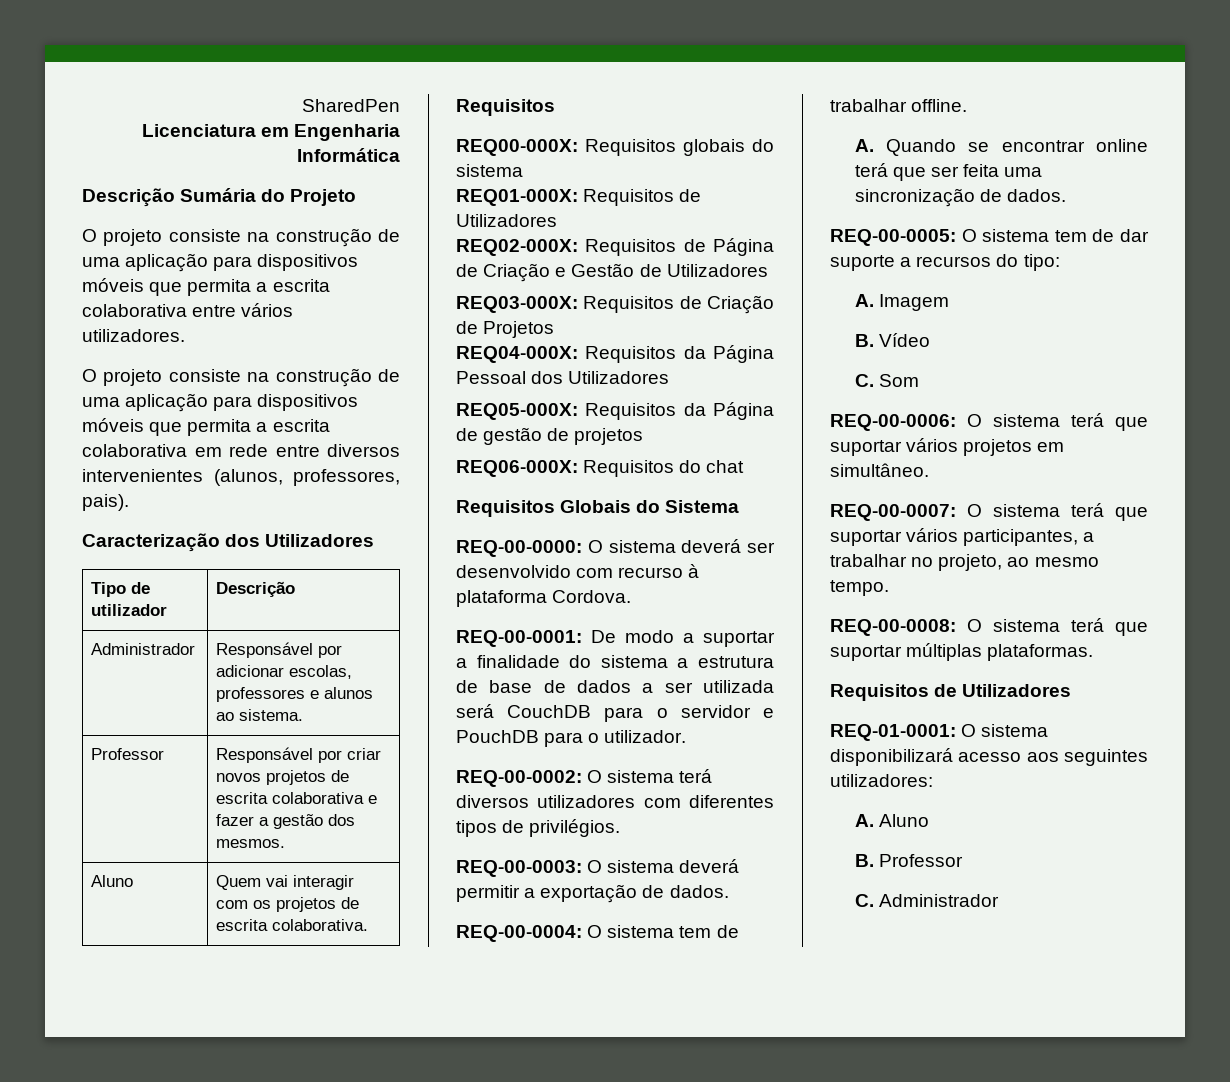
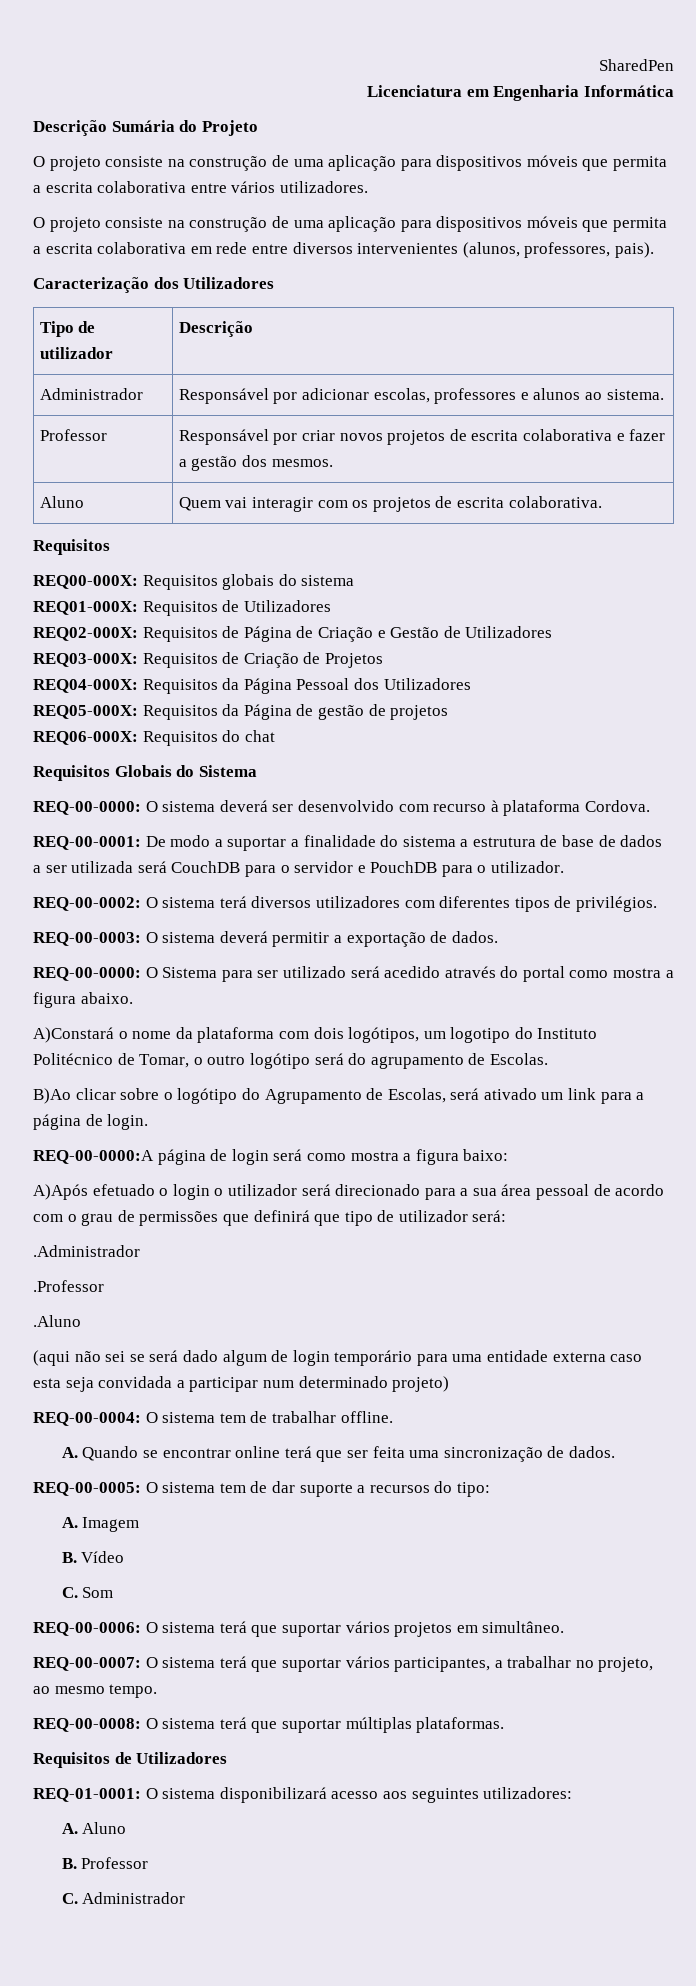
(729, 891) none -> [33,966,674,982] [33,992,133,1008] [33,1027,598,1043] [33,1053,548,1069] [33,1088,645,1104] [33,1114,149,1130] [33,1149,509,1165] [33,1184,665,1200] [33,1210,507,1226] [33,1245,140,1257] [33,1280,104,1292] [33,1315,81,1327] [33,1350,643,1366] [33,1376,450,1392] // REQ-00-0000: O Sistema para ser utilizado será acedido através do portal como mostra a figura abaixo. // A)Constará o nome da plataforma com dois logótipos, um logotipo do Instituto Politécnico de Tomar, o outro logótipo será do agrupamento de Escolas. // B)Ao clicar sobre o logótipo do Agrupamento de Escolas, será ativado um link para a página de login. // REQ-00-0000:A página de login será como mostra a figura baixo: // A)Após efetuado o login o utilizador será direcionado para a sua área pessoal de acordo com o grau de permissões que definirá que tipo de utilizador será: // .Administrador // .Professor // .Aluno // (aqui não sei se será dado algum de login temporário para uma entidade externa caso esta seja convidada a participar num determinado projeto)

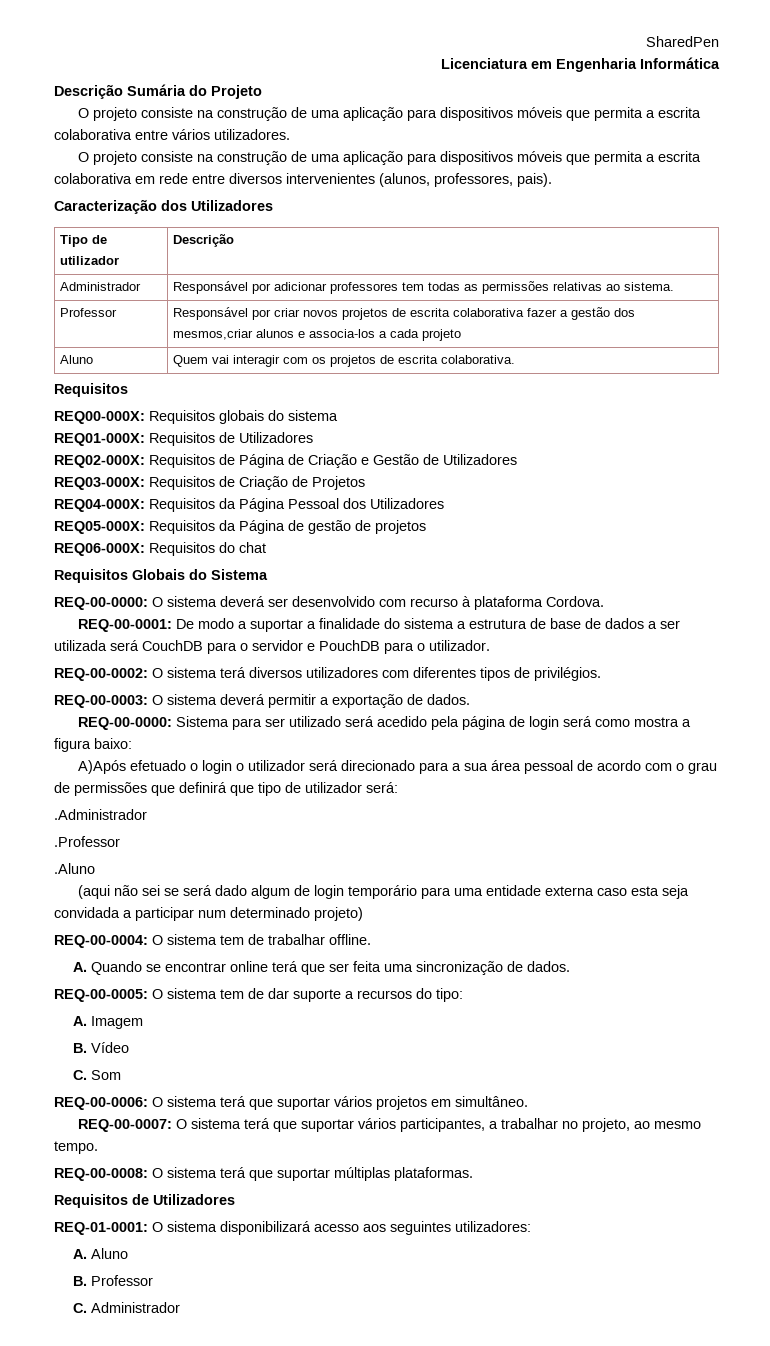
[373,388,581,404] escolas, professores e alunos -> [330,281,603,294] professores tem todas as permissões relativas
[616,433,625,441] e -> (525, 312) none
[271,459,333,467] mesmos. -> [173,329,462,341] mesmos,criar alunos e associa-los a cada projeto
[145,967,158,978] O -> (173, 723) none
[444,966,674,982] [33,992,133,1008] [33,1027,598,1043] [33,1053,548,1069] [33,1088,645,1104] [33,1114,149,1130] [33,1150,154,1164] através do portal como mostra a figura abaixo. // A)Constará o nome da plataforma com dois logótipos, um logotipo do Instituto Politécnico de Tomar, o outro logótipo será do agrupamento de Escolas. // B)Ao clicar sobre o logótipo do Agrupamento de Escolas, será ativado um link para a página de login. // REQ-00-0000:A -> [431,716,460,730] pela

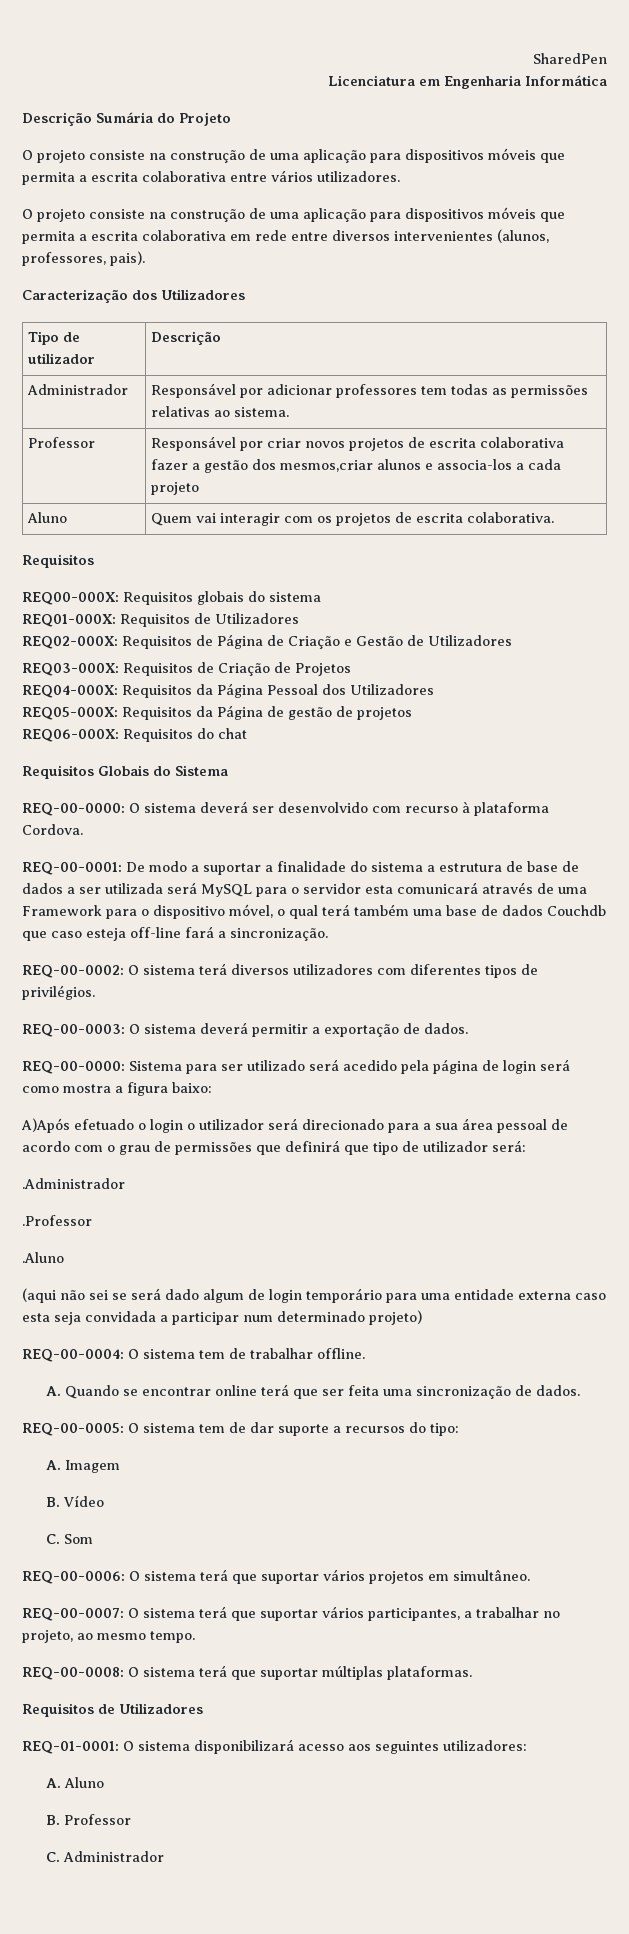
[142,640,203,651] CouchDB -> [201,884,252,897] MySQL
[307,640,490,654] e PouchDB para o utilizador. -> [365,882,587,894] [22,904,606,919] [22,926,328,941] esta comunicará através de uma Framework para o dispositivo móvel, o qual terá também uma base de dados Couchdb que caso esteja off-line fará a sincronização.

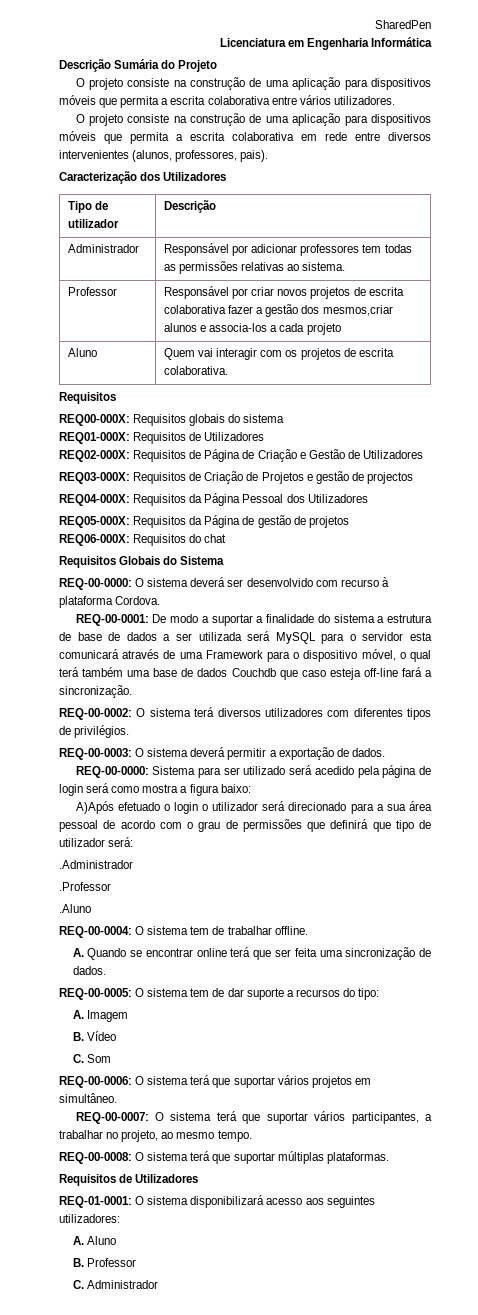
(351, 669) none -> [306,471,413,484] e gestão de projectos
[22,1288,606,1303] [22,1310,422,1325] // (aqui não sei se será dado algum de login temporário para uma entidade externa caso esta seja convidada a participar num determinado projeto) -> (91, 908) none

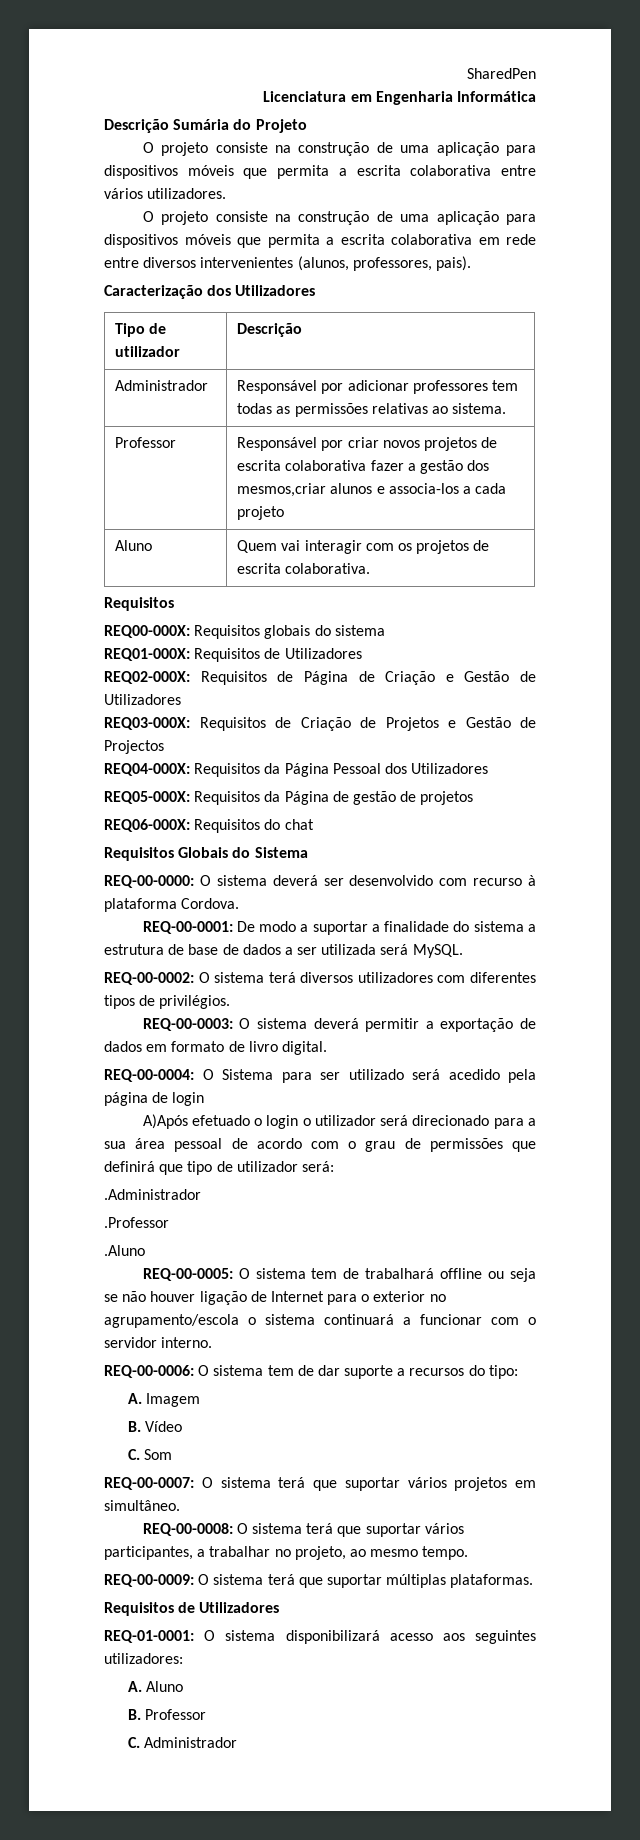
[315,471,413,484] gestão de projectos -> [465,717,536,728] [104,740,164,754] Gestão de Projectos
[275,632,432,644] [59,649,431,662] [59,667,432,680] [59,685,132,698] MySQL para o servidor esta comunicará através de uma Framework para o dispositivo móvel, o qual terá também uma base de dados Couchdb que caso esteja off-line fará a sincronização. -> [412,944,463,958] MySQL.
[351,748,385,757] [75,766,149,778] dados. // REQ-00-0000: -> [104,1041,327,1055] [104,1069,214,1082] dados em formato de livro digital. // REQ-00-0004: O
[86,783,251,796] será como mostra a figura baixo: -> (205, 1099) none
[59,926,308,938] [72,947,431,960] [72,966,106,975] [59,988,132,1000] REQ-00-0004: O sistema tem de trabalhar offline. // A. Quando se encontrar online terá que ser feita uma sincronização de dados. // REQ-00-0005: -> [142,1268,536,1282] [104,1291,446,1305] [104,1314,536,1328] [104,1337,213,1348] [104,1365,194,1378] REQ-00-0005: O sistema tem de trabalhará offline ou seja se não houver ligação de Internet para o exterior no agrupamento/escola o sistema continuará a funcionar com o servidor interno. // REQ-00-0006:
[59,1076,132,1088] REQ-00-0006: -> [104,1477,194,1490] REQ-00-0007:
[75,1112,149,1124] REQ-00-0007: -> [142,1523,233,1536] REQ-00-0008:
[59,1152,132,1164] REQ-00-0008: -> [104,1574,194,1587] REQ-00-0009:

